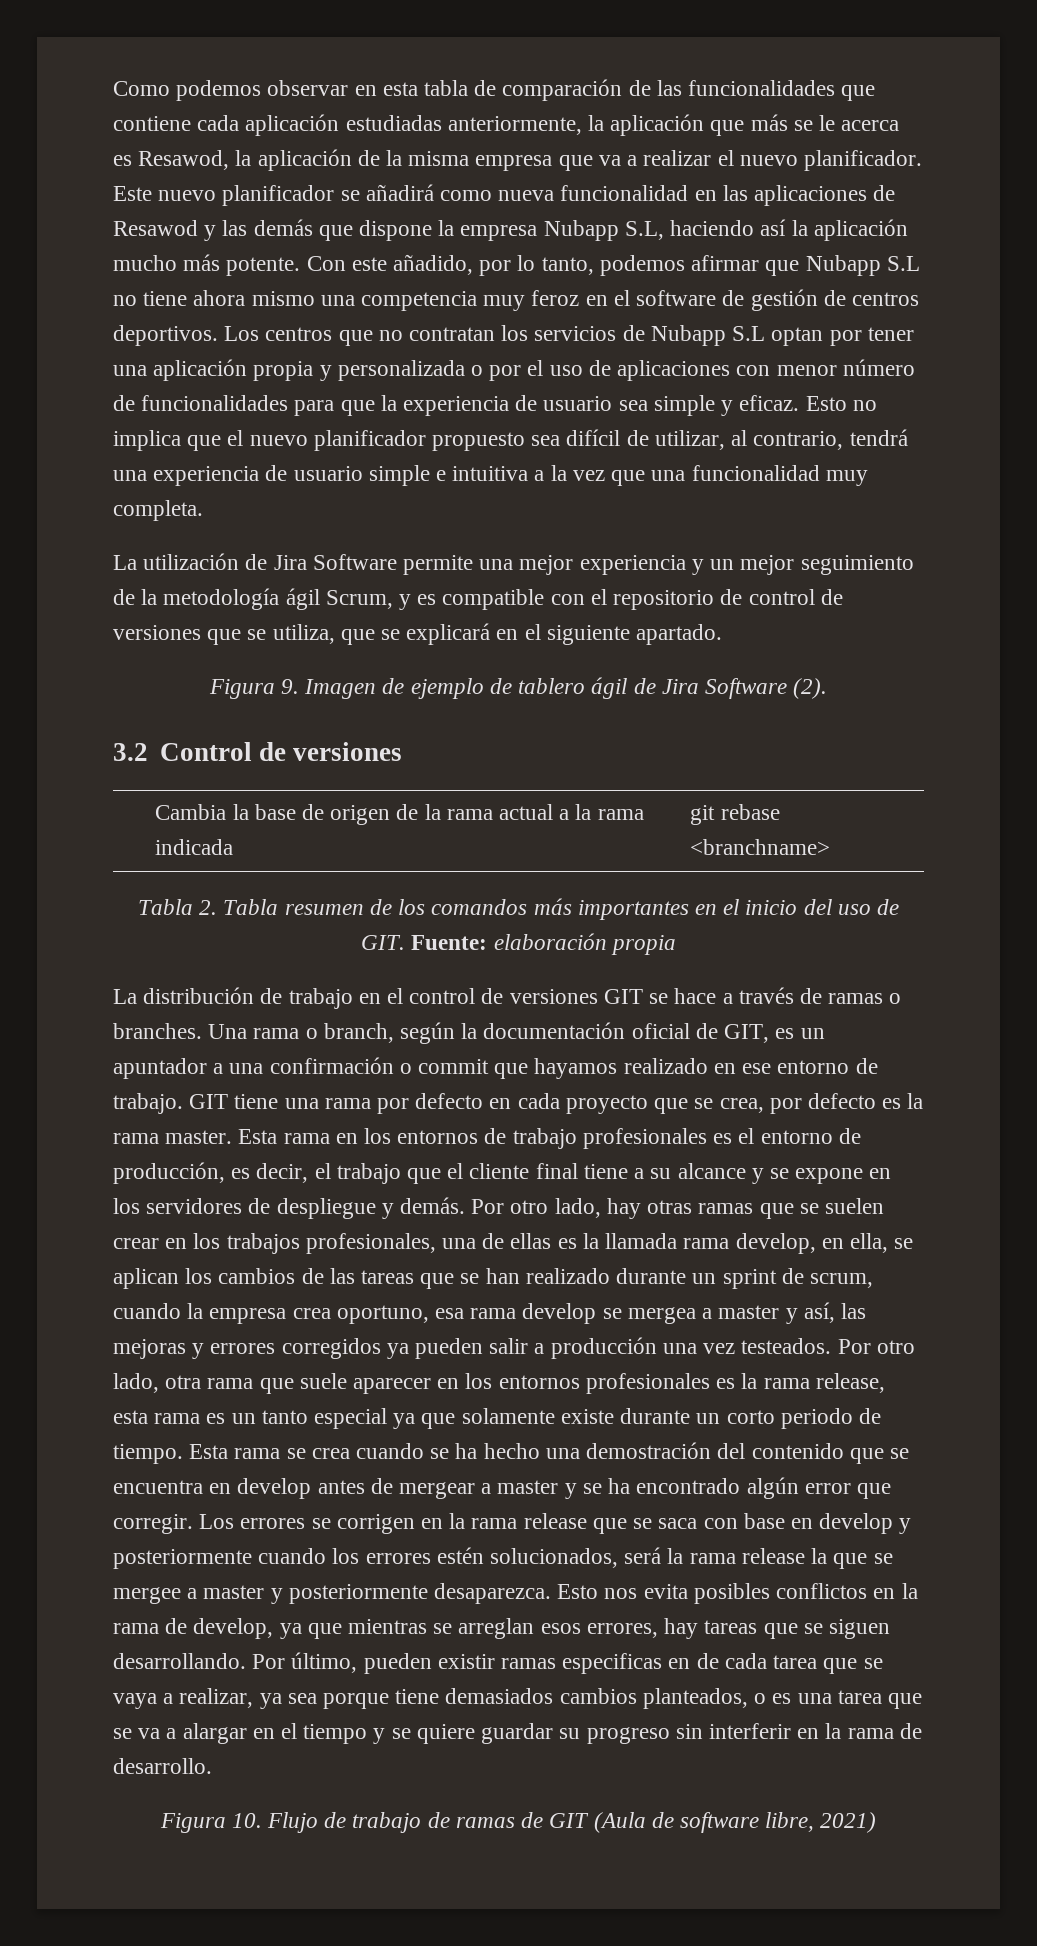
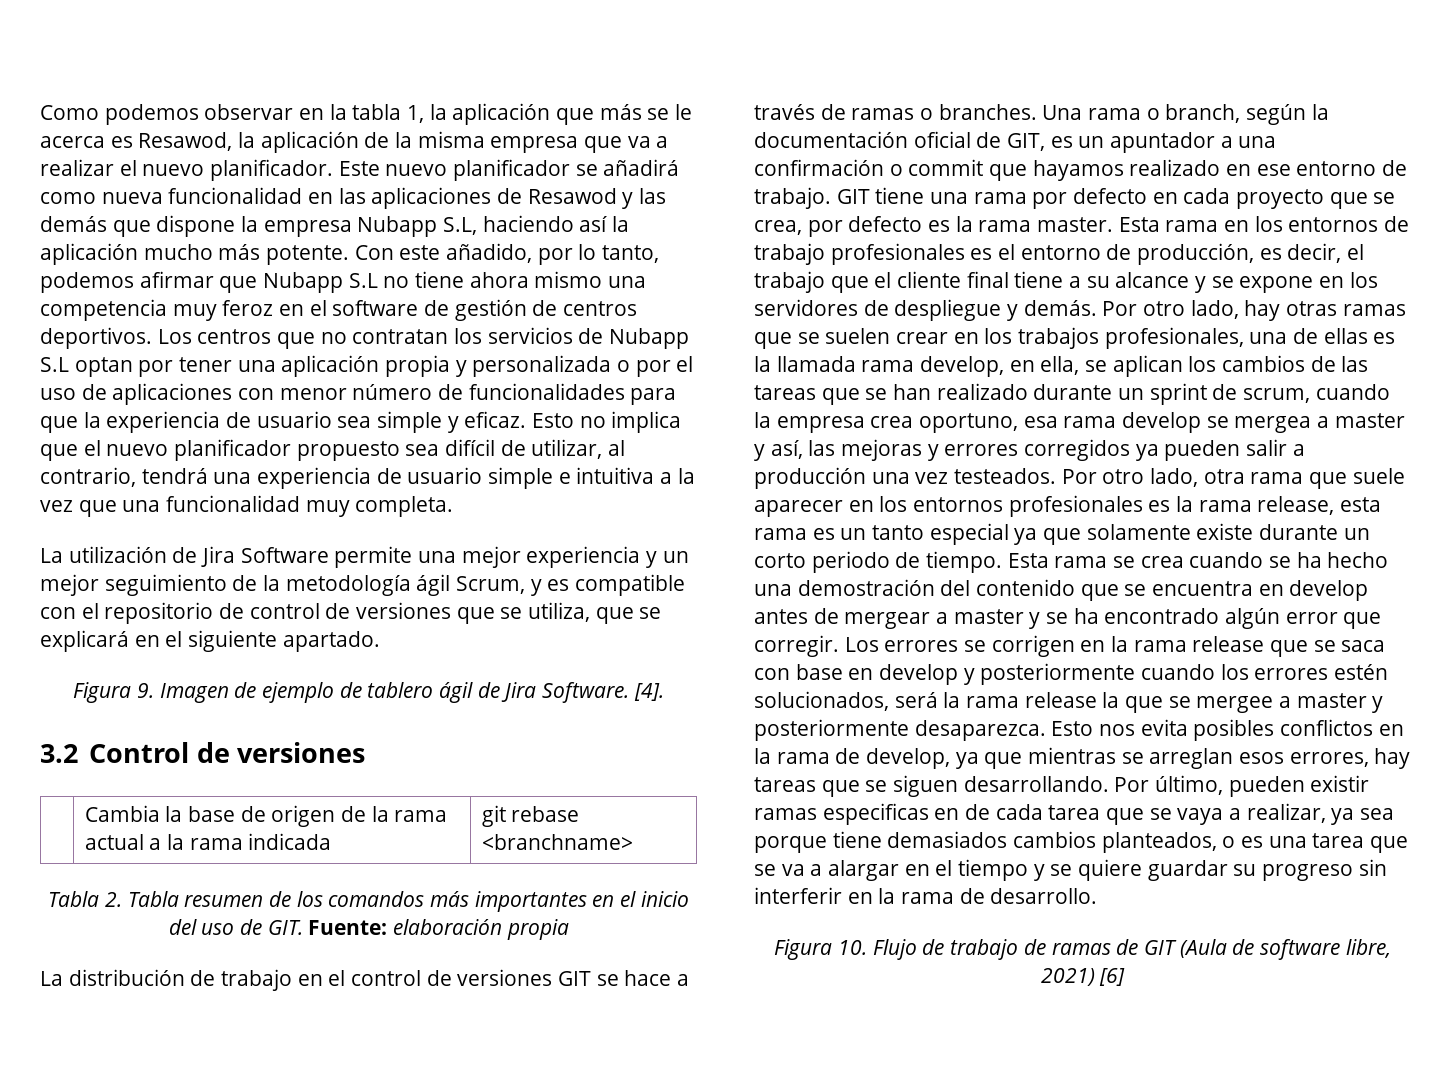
[382,79,876,101] [113,114,582,136] esta tabla de comparación de las funcionalidades que contiene cada aplicación estudiadas anteriormente, -> [329,104,425,123] la tabla 1,
[704,678,828,699] Software (2). -> [542,682,664,703] Software. [4].
(877, 1822) none -> [1099,968,1126,986] [6]

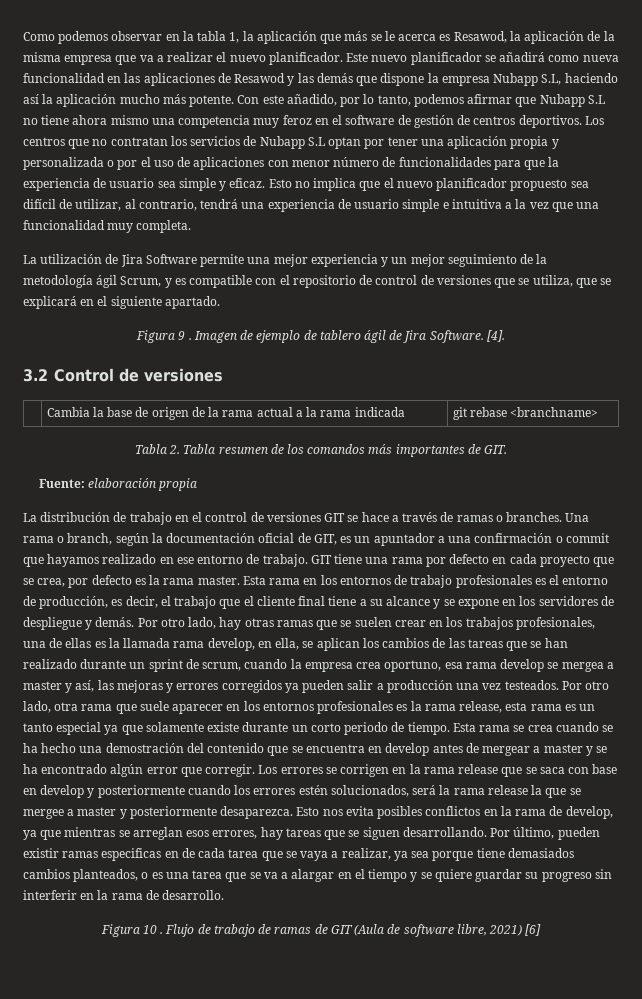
[136,683,154,698] 9. -> [178,331,192,340] 9 .
[592,891,689,907] [168,919,235,935] en el inicio del uso -> (465, 450) none
(303, 927) none -> (508, 449) //
[838,940,868,955] 10. -> [142,925,164,934] 10 .

